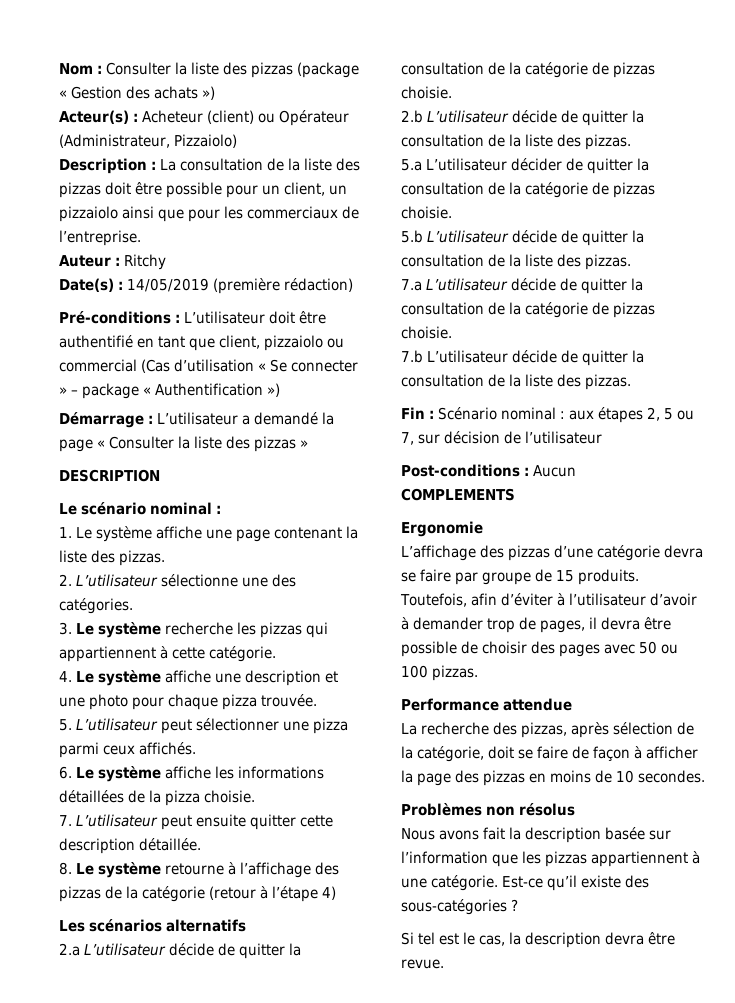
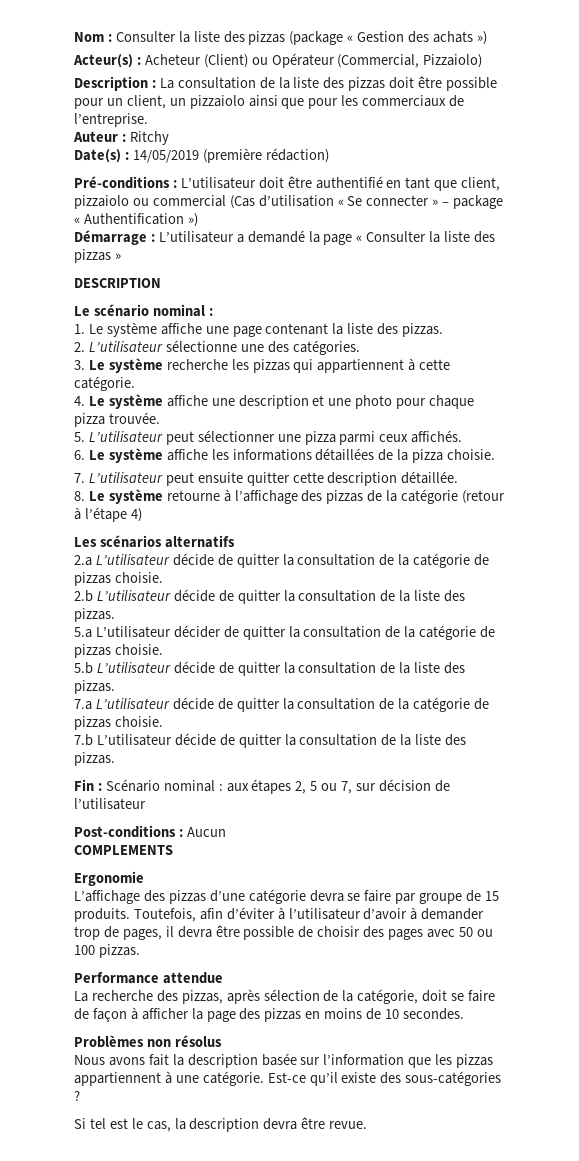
[207,110,255,124] (client) -> [203,54,248,68] (Client)
[59,134,170,148] (Administrateur, -> [337,54,420,68] (Commercial,

